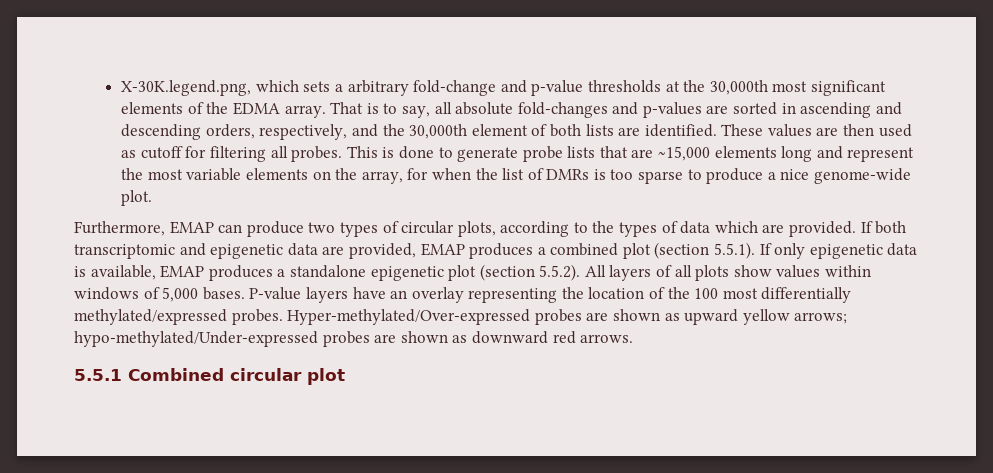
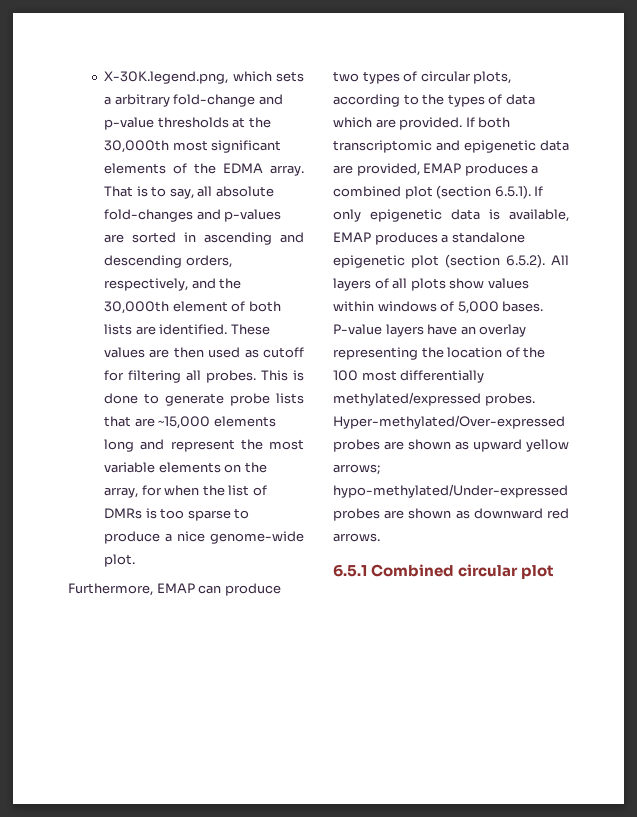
[714,242,756,259] 5.5.1). -> [494,185,531,199] 6.5.1).
[539,264,581,281] 5.5.2). -> [506,254,545,268] 6.5.2).
[74,369,122,381] 5.5.1 -> [333,564,367,577] 6.5.1

